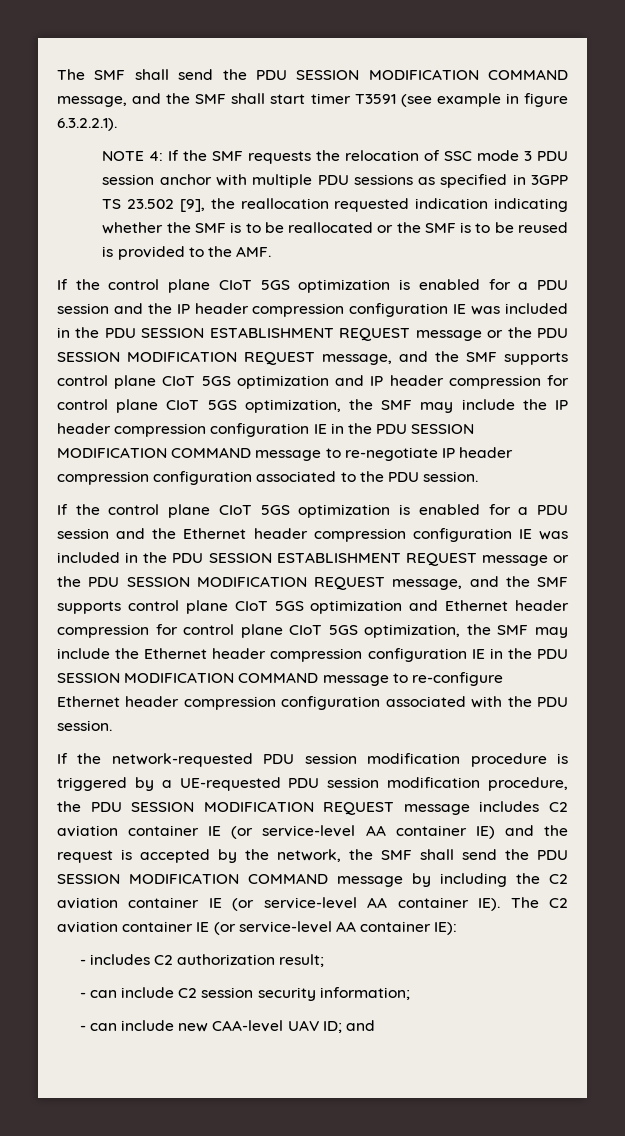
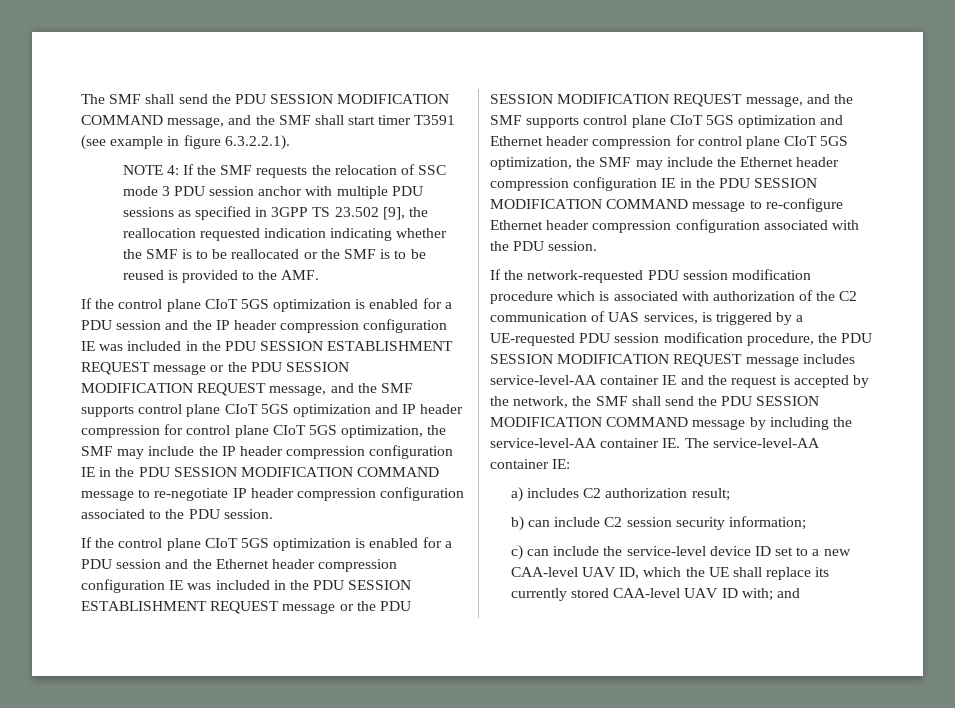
(547, 760) none -> [557,290,858,301] [490,311,698,324] which is associated with authorization of the C2 communication of UAS services,
[549,802,568,812] [57,825,495,839] C2 aviation container IE (or service-level AA container IE) -> [490,375,677,385] service-level-AA container IE
[549,874,568,884] [57,897,569,911] [57,921,458,935] [79,959,86,965] C2 aviation container IE (or service-level AA container IE). The C2 aviation container IE (or service-level AA container IE): // - -> [490,438,820,448] [490,459,571,469] [510,487,523,502] service-level-AA container IE. The service-level-AA container IE: // a)
[79,992,86,998] - -> [510,516,524,531] b)
[79,1020,342,1033] - can include new CAA-level UAV ID; -> [510,545,851,560] [510,567,830,580] [510,588,773,601] c) can include the service-level device ID set to a new CAA-level UAV ID, which the UE shall replace its currently stored CAA-level UAV ID with;

